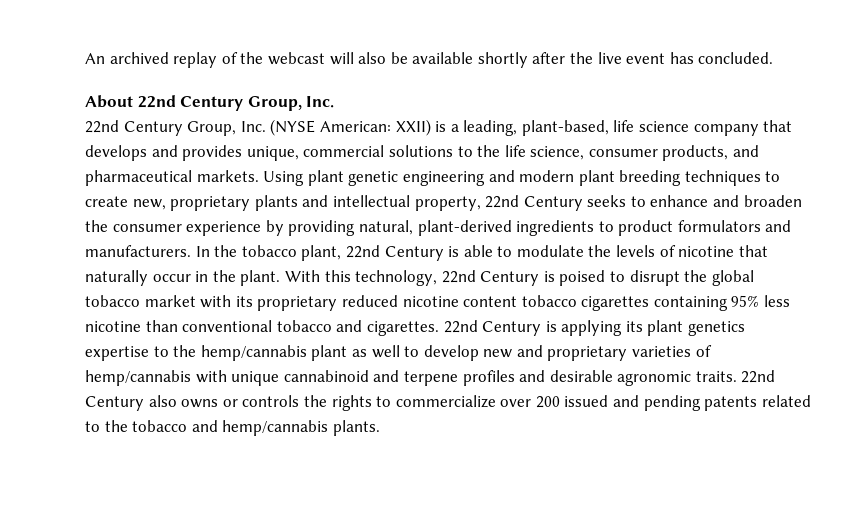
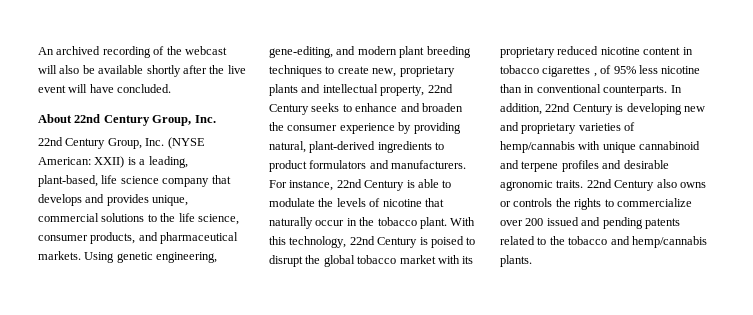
[173,52,218,68] replay -> [102,46,151,58] recording
[669,52,694,64] has -> [68,84,114,93] will have
[307,170,485,186] plant genetic engineering -> [116,252,218,263] [269,46,333,58] genetic engineering, gene-editing,
[195,245,342,261] In the tobacco plant, -> [269,180,334,191] For instance,
(236, 276) none -> [377,217,417,226] tobacco
(518, 301) none -> [682,47,693,55] in
[653,296,728,311] containing -> [593,65,612,77] , of
[182,320,746,336] [85,345,479,361] conventional tobacco and cigarettes. 22nd Century is applying its plant genetics expertise to the hemp/cannabis plant as well to develop -> [524,84,682,96] [500,103,682,115] in conventional counterparts. In addition, 22nd Century is developing

